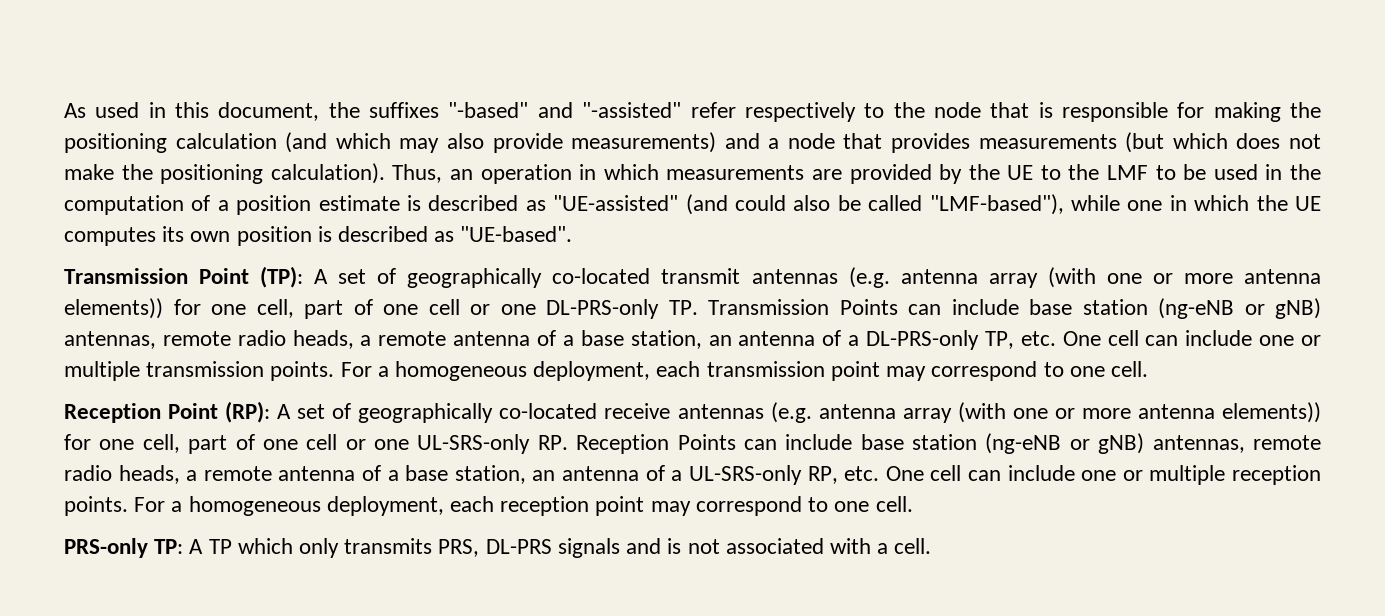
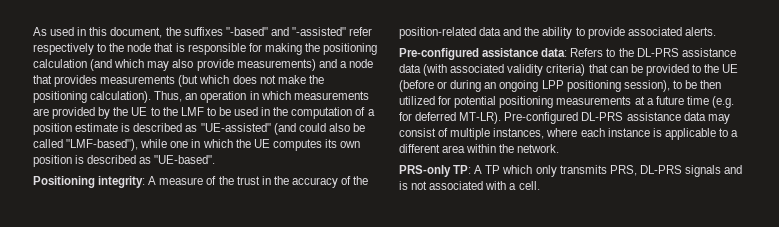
[64,266,1321,288] [64,298,1321,319] [64,330,1321,350] [64,361,1148,381] [64,401,1321,423] [64,433,1321,454] [64,465,1321,485] [64,496,913,516] Transmission Point (TP): A set of geographically co-located transmit antennas (e.g. antenna array (with one or more antenna elements)) for one cell, part of one cell or one DL-PRS-only TP. Transmission Points can include base station (ng-eNB or gNB) antennas, remote radio heads, a remote antenna of a base station, an antenna of a DL-PRS-only TP, etc. One cell can include one or multiple transmission points. For a homogeneous deployment, each transmission point may correspond to one cell. // Reception Point (RP): A set of geographically co-located receive antennas (e.g. antenna array (with one or more antenna elements)) for one cell, part of one cell or one UL-SRS-only RP. Reception Points can include base station (ng-eNB or gNB) antennas, remote radio heads, a remote antenna of a base station, an antenna of a UL-SRS-only RP, etc. One cell can include one or multiple reception points. For a homogeneous deployment, each reception point may correspond to one cell. -> [33,176,369,188] [399,27,716,39] [399,48,736,60] [399,64,739,76] [399,80,722,92] [399,96,734,108] [399,112,730,124] [399,128,739,140] [399,144,560,153] Positioning integrity: A measure of the trust in the accuracy of the position-related data and the ability to provide associated alerts. // Pre-configured assistance data: Refers to the DL-PRS assistance data (with associated validity criteria) that can be provided to the UE (before or during an ongoing LPP positioning session), to be then utilized for potential positioning measurements at a future time (e.g. for deferred MT-LR). Pre-configured DL-PRS assistance data may consist of multiple instances, where each instance is applicable to a different area within the network.

